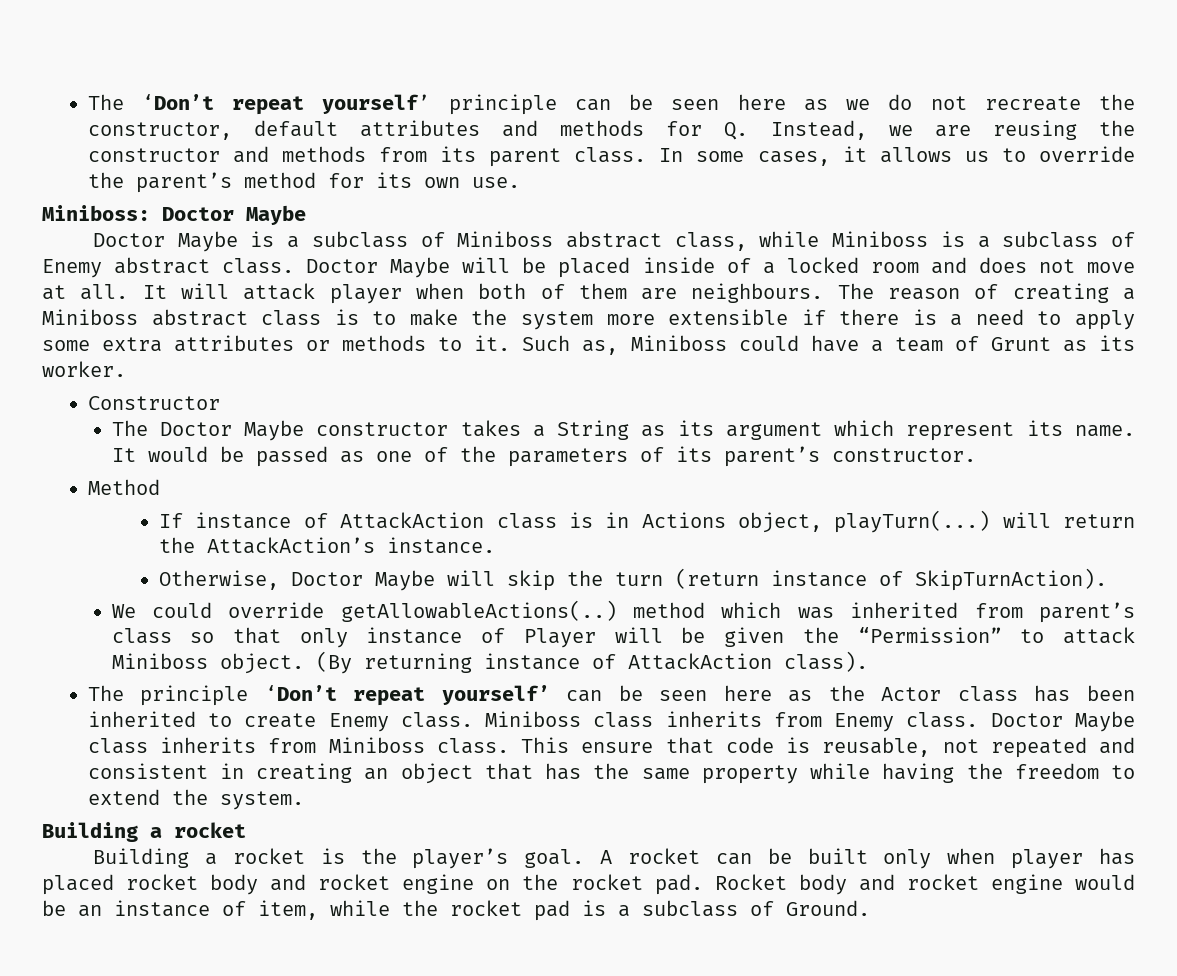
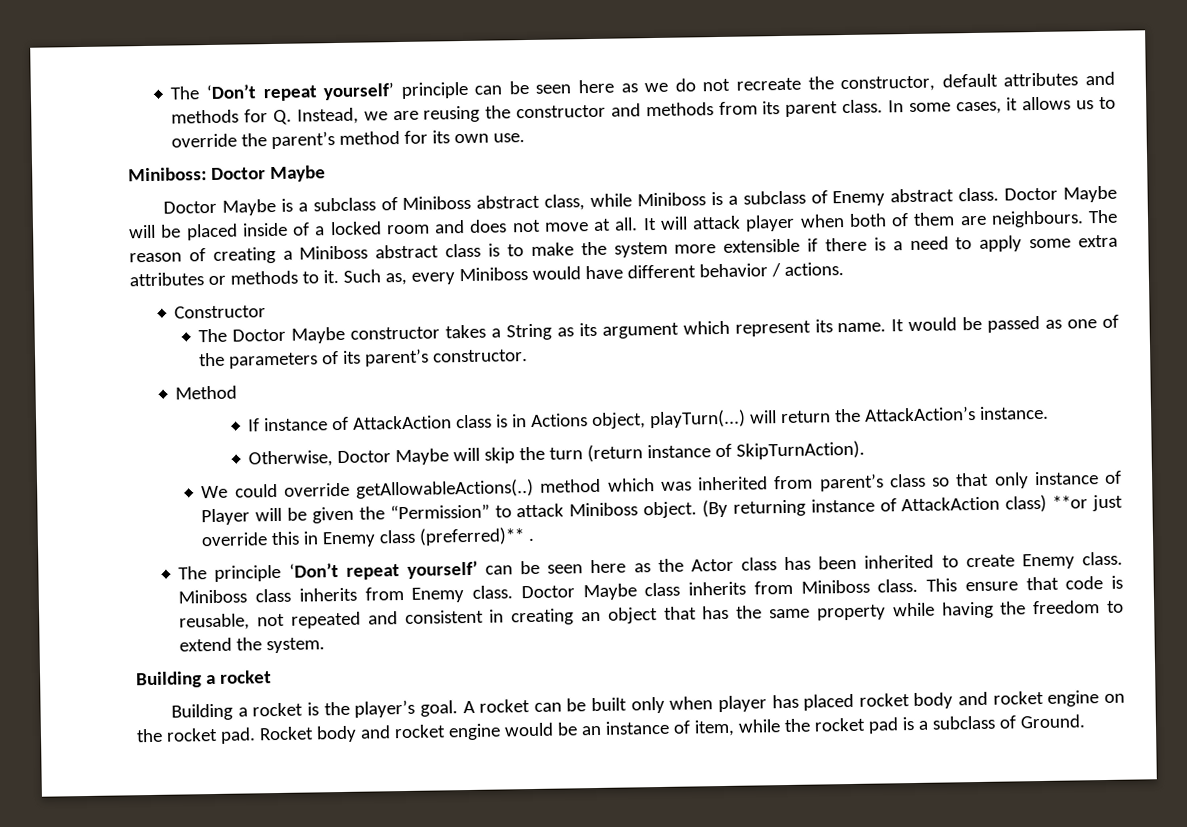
[630,335,1135,352] [42,361,126,377] Miniboss could have a team of Grunt as its worker. -> [410,262,844,285] every Miniboss would have different behavior / actions.
[783,651,868,672] class). -> [1005,494,1124,513] [201,527,535,548] class) **or just override this in Enemy class (preferred)** .

